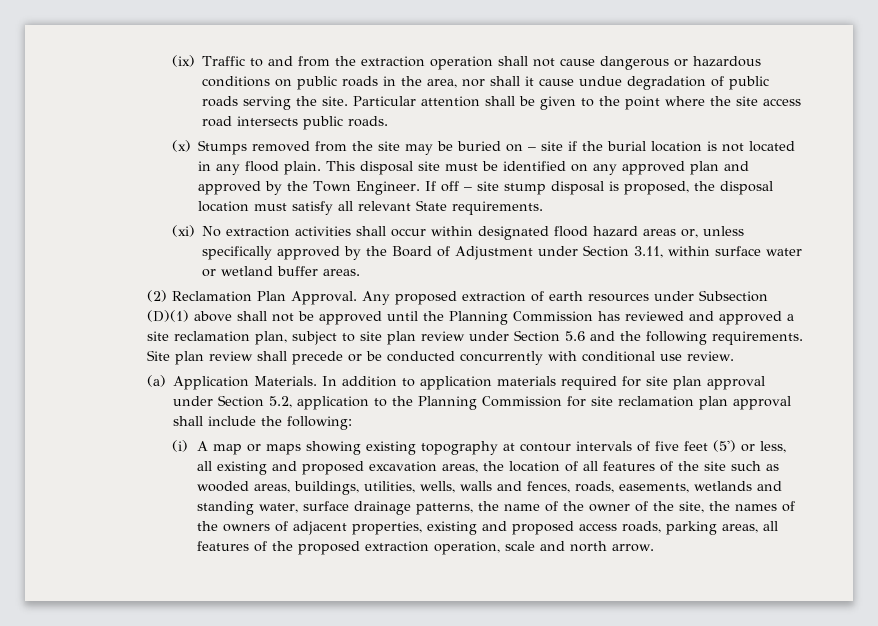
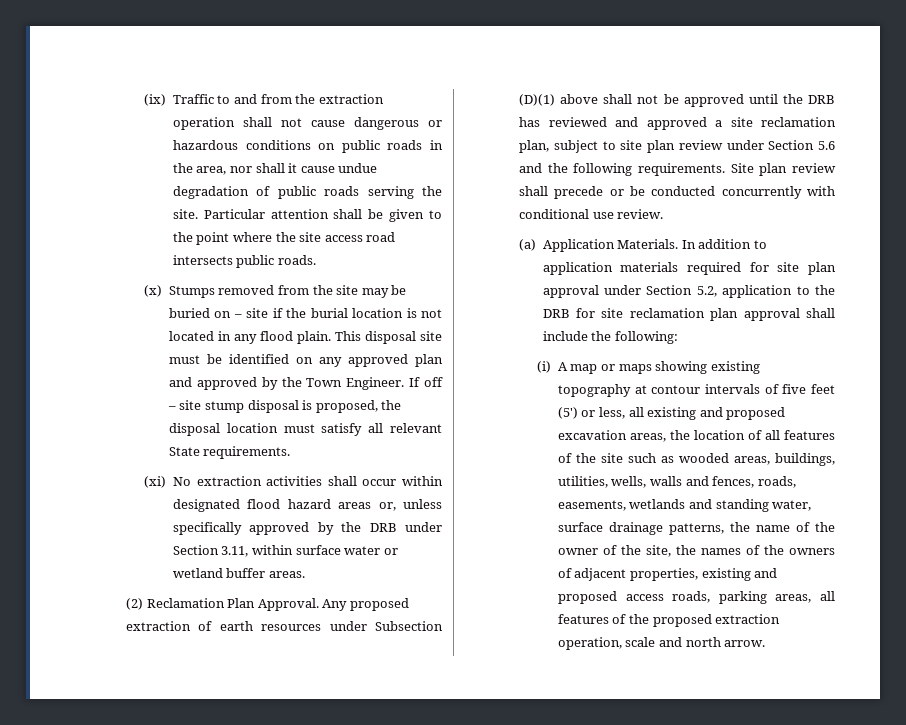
[392,246,534,260] Board of Adjustment -> [369,523,397,532] DRB
[449,311,594,325] Planning Commission -> [808,95,835,104] DRB
[418,396,563,410] Planning Commission -> [542,309,570,318] DRB

